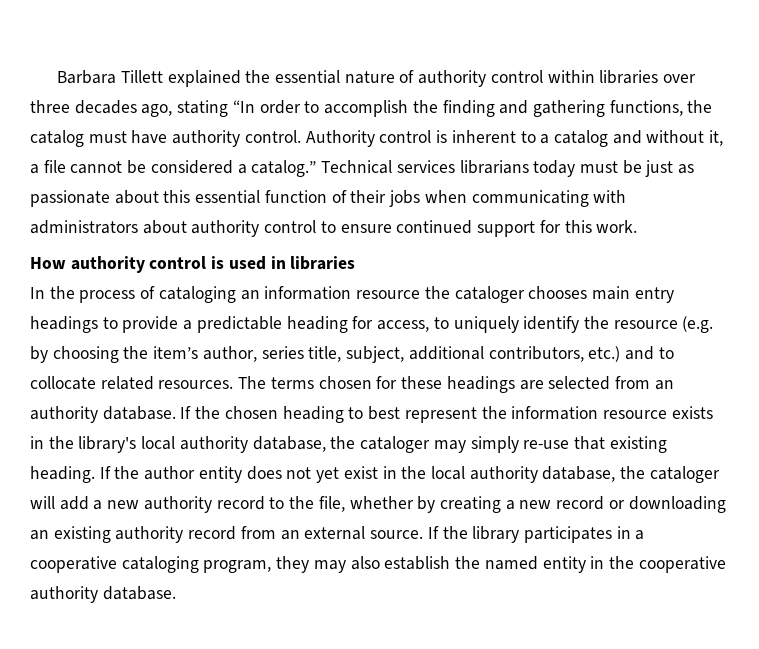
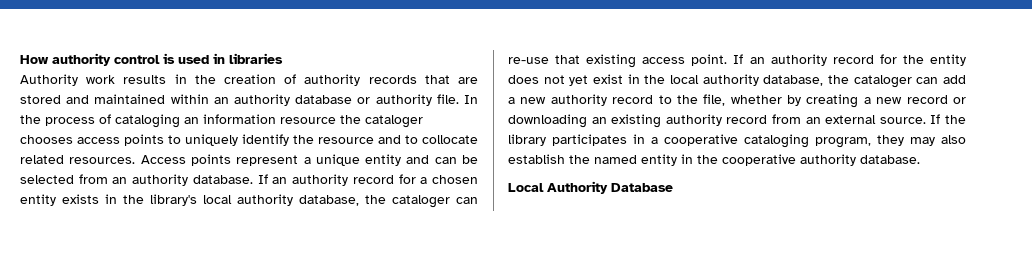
[57,70,697,87] [30,100,713,117] [30,130,724,147] [30,160,695,177] [30,190,627,207] [30,220,638,237] Barbara Tillett explained the essential nature of authority control within libraries over three decades ago, stating “In order to accomplish the finding and gathering functions, the catalog must have authority control. Authority control is inherent to a catalog and without it, a file cannot be considered a catalog.” Technical services librarians today must be just as passionate about this essential function of their jobs when communicating with administrators about authority control to ensure continued support for this work. // -> (20, 59) none
(356, 263) none -> [20,74,478,86] [20,94,459,106] Authority work results in the creation of authority records that are stored and maintained within an authority database or authority file.
[591,286,674,303] [30,316,430,333] main entry headings to provide a predictable heading for access, -> [77,134,164,146] access points
[682,316,714,333] [30,346,621,363] (e.g. by choosing the item’s author, series title, subject, additional contributors, etc.) -> (374, 140) none
[238,376,544,393] The terms chosen for these headings are -> [140,154,479,166] Access points represent a unique entity and can be
[195,406,667,423] the chosen heading to best represent the information resource -> [272,174,479,186] [20,194,56,206] an authority record for a chosen entity
[433,436,519,453] may simply -> [456,197,478,204] can
[30,466,196,483] heading. If the author -> [642,54,924,66] access point. If an authority record for the
[30,496,55,509] will -> [916,77,939,84] can
(176, 593) none -> [508,181,673,194] // Local Authority Database

